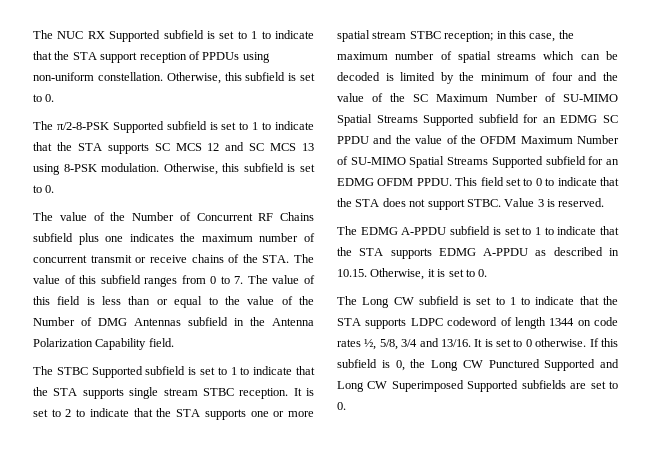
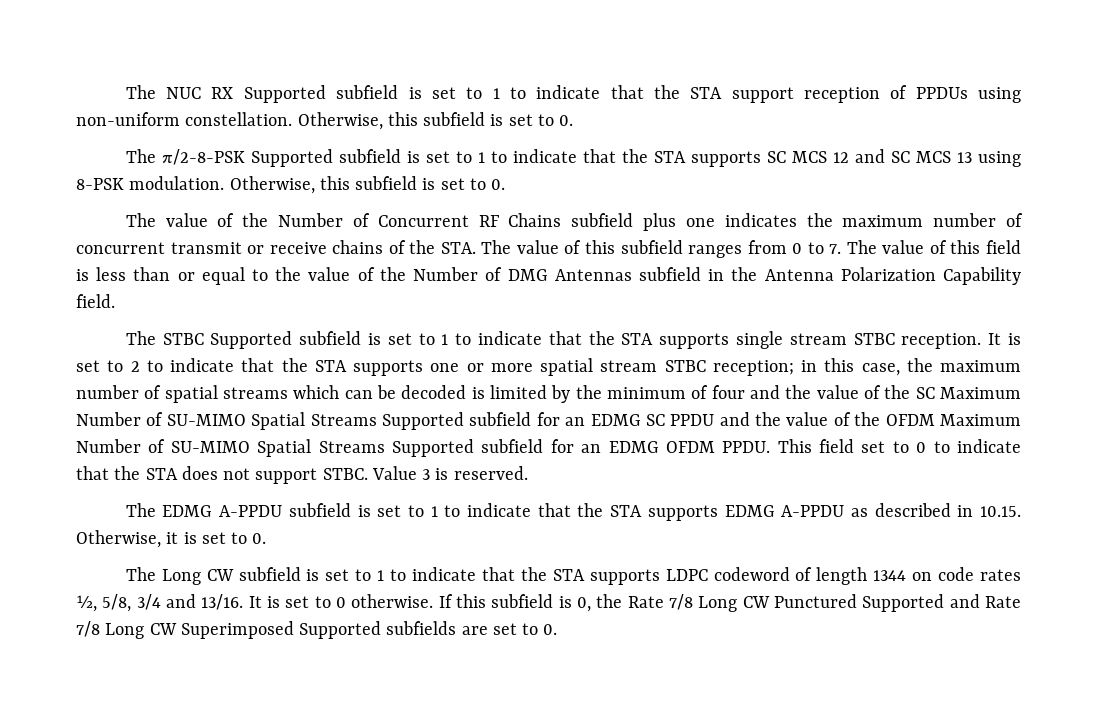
(426, 363) none -> [627,594,693,610] Rate 7/8
(619, 363) none -> [985,596,1022,608] [76,621,100,637] Rate 7/8

